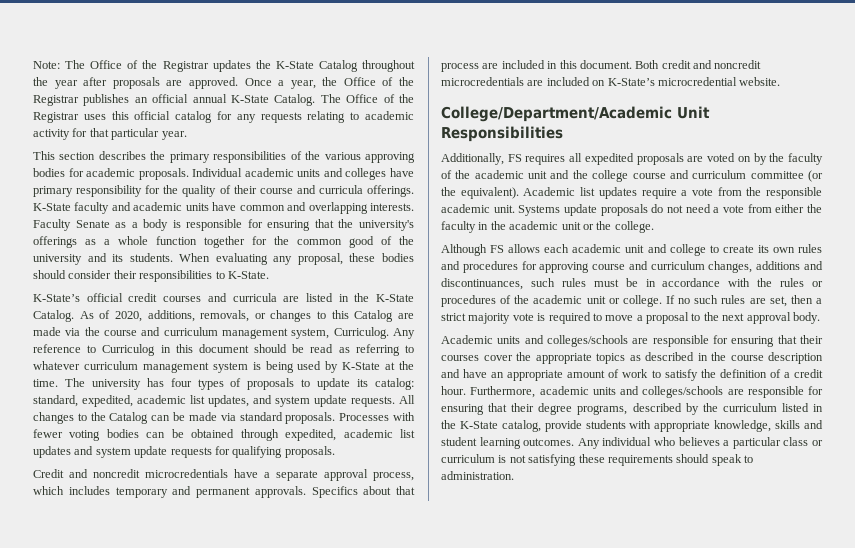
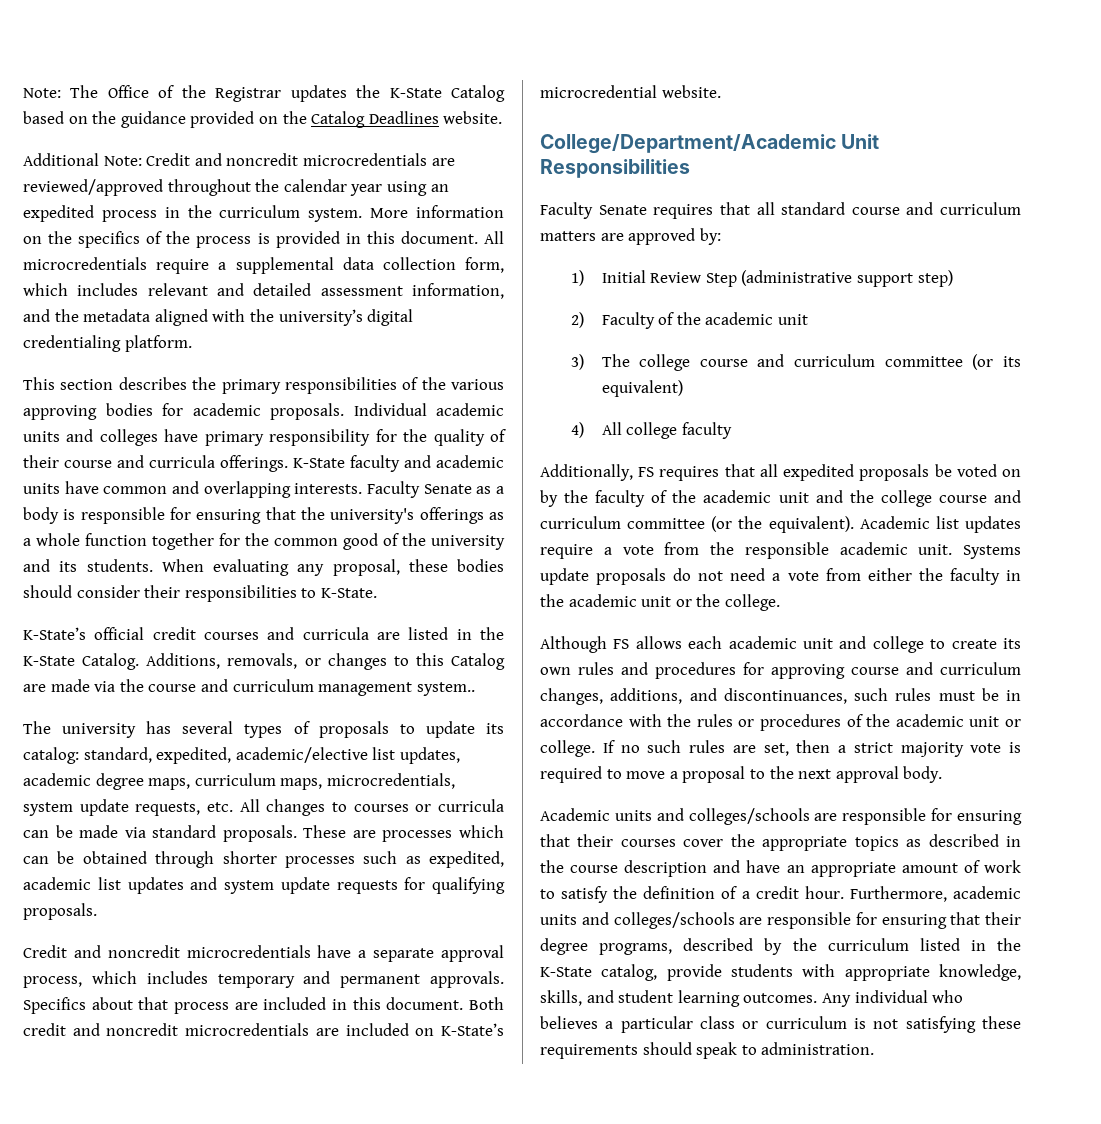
[362,60,415,72] [33,77,414,89] [33,94,414,106] [33,111,415,123] [33,128,187,140] throughout the year after proposals are approved. Once a year, the Office of the Registrar publishes an official annual K-State Catalog. The Office of the Registrar uses this official catalog for any requests relating to academic activity for that particular year. -> [23,111,503,128] [23,153,455,166] [23,179,449,196] [23,205,504,222] [23,231,504,248] [23,257,505,274] [23,283,504,299] [23,309,414,326] [23,335,192,352] based on the guidance provided on the Catalog Deadlines website. // Additional Note: Credit and noncredit microcredentials are reviewed/approved throughout the calendar year using an expedited process in the curriculum system. More information on the specifics of the process is provided in this document. All microcredentials require a supplemental data collection form, which includes relevant and detailed assessment information, and the metadata aligned with the university’s digital credentialing platform.
[79,310,195,322] As of 2020, additions, -> [146,653,221,669] Additions,
[291,327,415,339] [33,344,415,356] [33,361,414,373] [33,379,58,387] system, Curriculog. Any reference to Curriculog in this document should be read as referring to whatever curriculum management system is being used by K-State at the time. -> [416,682,475,696] system.. //
[170,378,192,387] four -> [182,721,234,734] several
[137,395,186,404] academic -> [235,747,368,763] academic/elective
[253,395,415,407] [33,412,149,424] and system update requests. All changes to the Catalog -> [23,773,455,790] [23,799,504,816] academic degree maps, curriculum maps, microcredentials, system update requests, etc. All changes to courses or curricula
[339,412,415,421] [33,429,279,441] Processes with fewer voting bodies can be obtained through -> [303,825,504,842] [23,851,421,868] These are processes which can be obtained through shorter processes such as
(563, 134) none -> [540,202,1021,219] [540,228,721,245] [570,270,953,287] [570,312,808,329] [570,354,1021,371] [601,380,683,397] [570,422,732,439] // Faculty Senate requires that all standard course and curriculum matters are approved by: // 1) Initial Review Step (administrative support step) // 2) Faculty of the academic unit // 3) The college course and curriculum committee (or its equivalent) // 4) All college faculty
(566, 159) none -> [724,464,755,477] that
[687,156,704,162] are -> [934,464,952,477] be
[756,261,801,270] additions -> [610,688,683,704] additions,
[775,420,801,429] skills -> [540,990,582,1006] skills,

